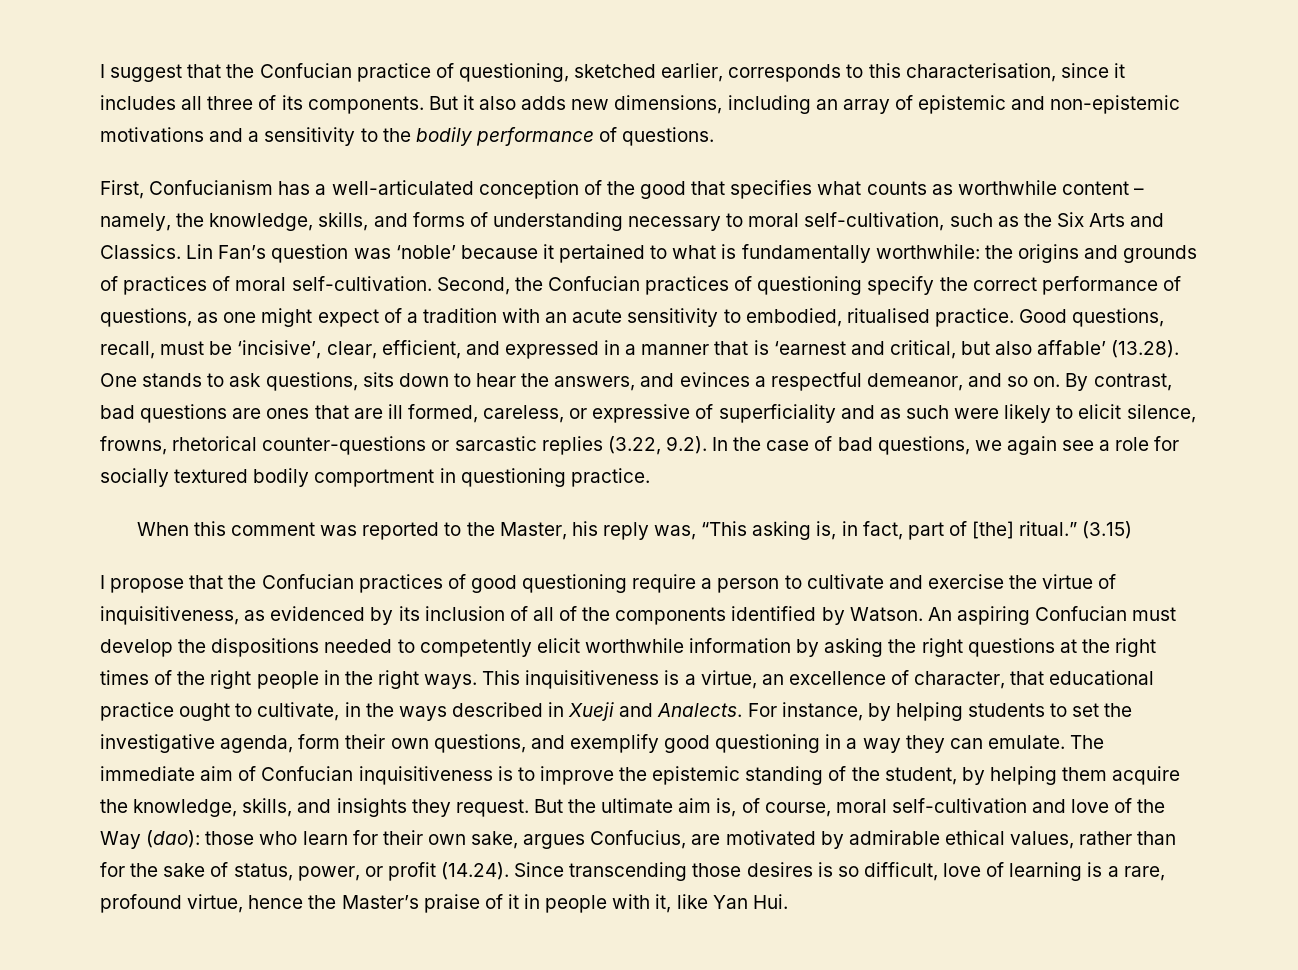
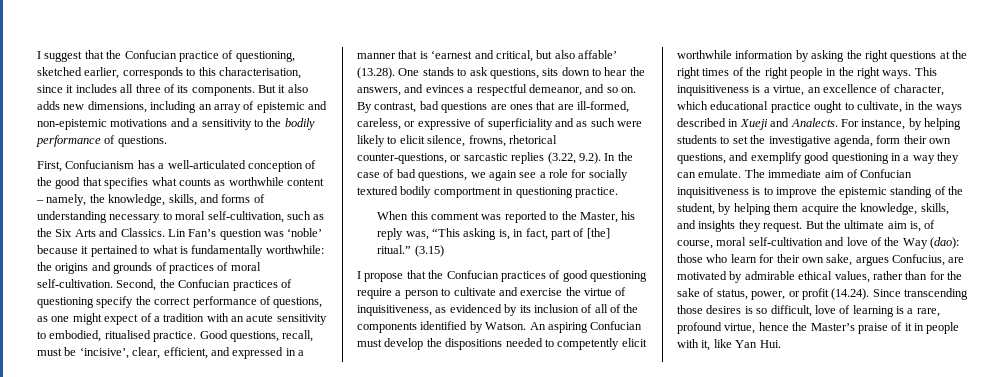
[387,404,478,423] ill formed, -> [577,101,629,113] ill-formed,
[262,436,427,455] counter-questions -> [357,153,447,164] counter-questions,
[1010,671,1045,685] that -> [677,101,708,110] which

